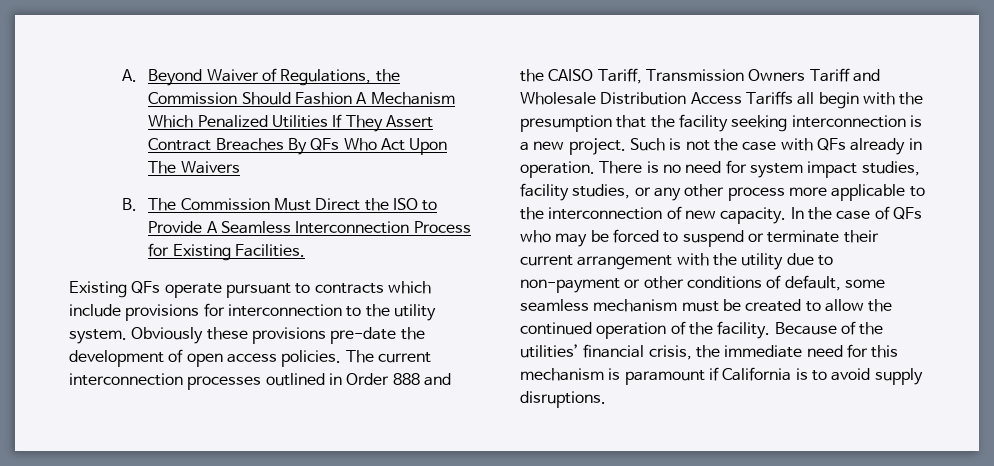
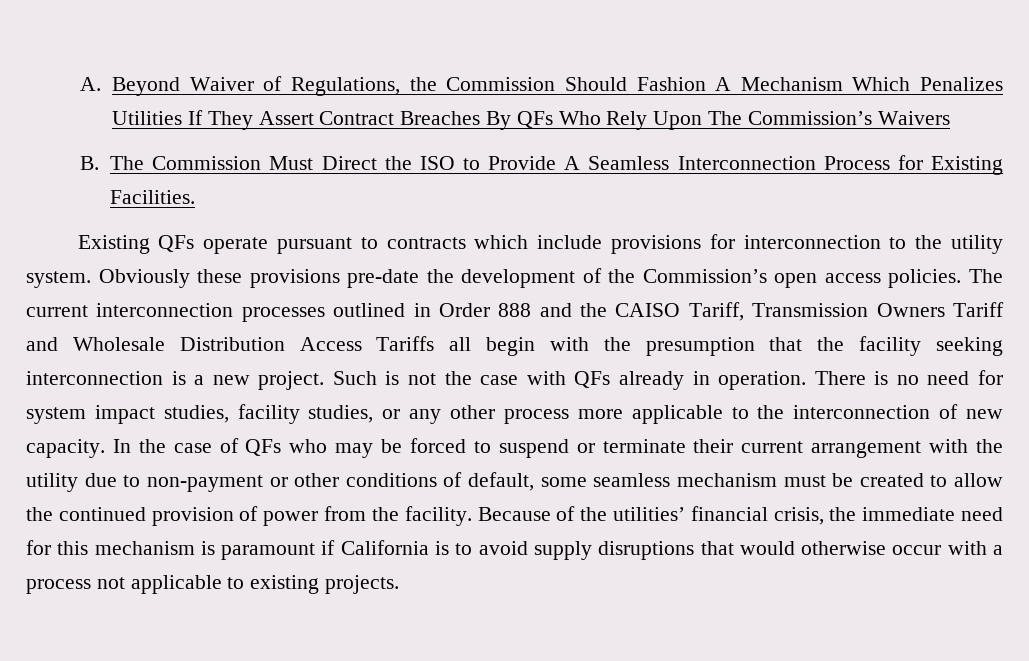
[197,115,268,128] Penalized -> [920,77,1004,91] Penalizes
[380,138,405,151] Act -> [606,111,648,130] Rely
(177, 167) none -> [747,111,872,125] Commission’s
(184, 356) none -> [608,269,767,283] the Commission’s
[596,321,686,339] operation of -> [151,506,367,526] provision of power from
[520,391,606,408] disruptions. -> [598,541,1003,560] [26,575,400,594] disruptions that would otherwise occur with a process not applicable to existing projects.

